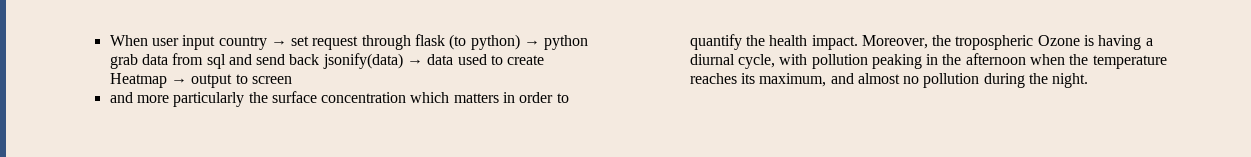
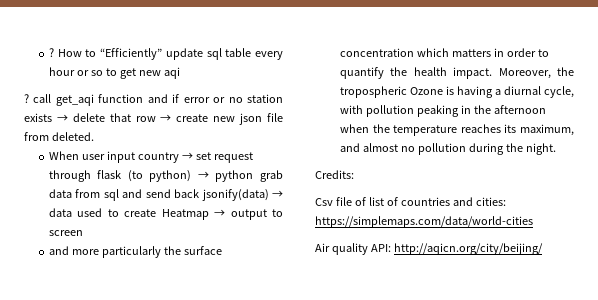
(109, 40) none -> [48,48,283,60] [48,67,180,79] [24,94,284,106] [24,113,283,125] [24,132,94,141] ? How to “Efficiently” update sql table every hour or so to get new aqi // ? call get_aqi function and if error or no station exists → delete that row → create new json file from deleted. //
(1089, 80) none -> [315,170,354,179] [315,197,506,206] [315,216,533,228] [315,243,543,255] // Credits: // Csv file of list of countries and cities: https://simplemaps.com/data/world-cities // Air quality API: http://aqicn.org/city/beijing/

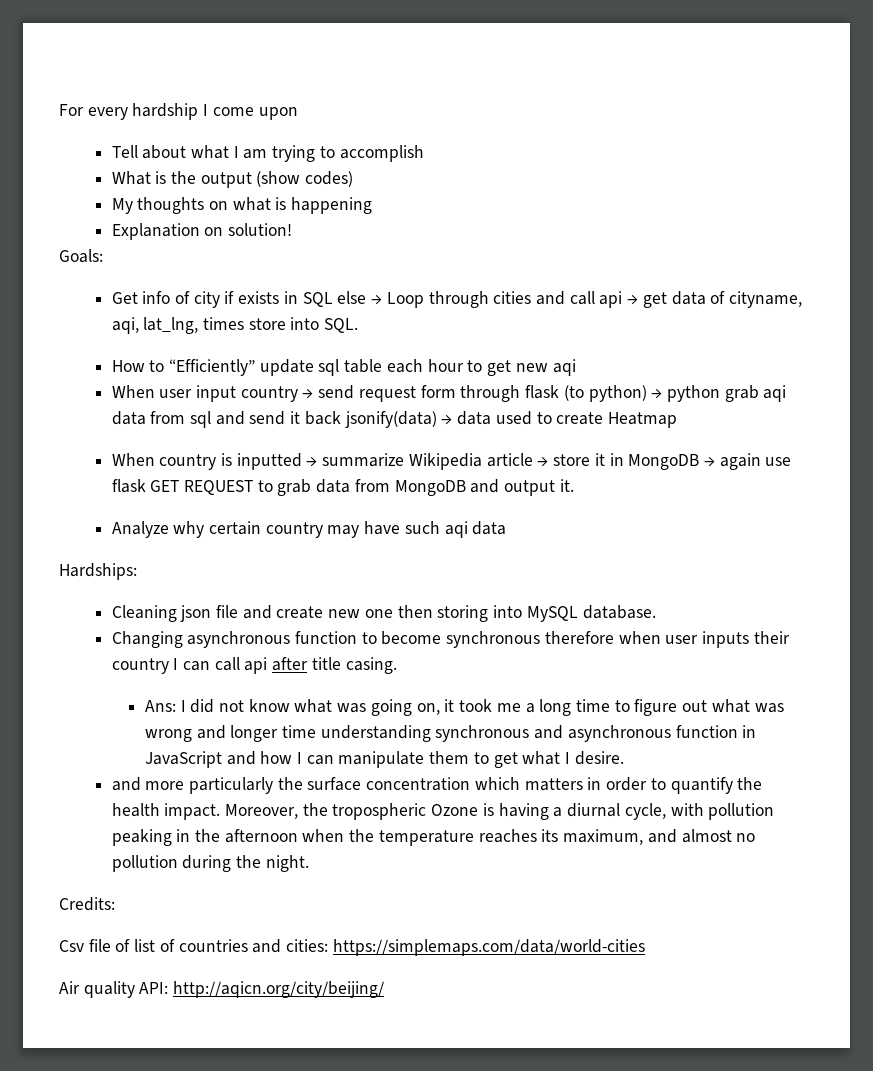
[48,48,54,57] ? -> [59,103,298,120] [111,145,424,162] [111,171,354,188] [111,197,373,214] [111,223,293,240] [59,249,103,263] [111,291,803,308] [111,317,359,334] For every hardship I come upon // Tell about what I am trying to accomplish // What is the output (show codes) // My thoughts on what is happening // Explanation on solution! // Goals: // Get info of city if exists in SQL else → Loop through cities and call api → get data of cityname, aqi, lat_lng, times store into SQL. //
[254,51,283,60] [48,67,103,76] every hour or so -> [386,359,464,373] each hour
[24,94,284,106] [24,113,283,125] [24,132,94,141] // ? call get_aqi function and if error or no station exists → delete that row → create new json file from deleted. -> (576, 367) none
[195,152,253,163] set request -> [318,385,456,402] send request form
(283, 176) none -> [763,385,787,402] aqi
(171, 193) none -> [290,411,301,424] it
[214,209,283,220] [48,230,83,236] → output to screen -> [111,453,792,470] [111,479,574,496] [111,521,507,538] [59,563,137,580] [111,605,656,622] [111,631,790,648] [111,657,397,674] [144,699,784,716] [144,725,757,742] [144,751,624,768] // When country is inputted → summarize Wikipedia article → store it in MongoDB → again use flask GET REQUEST to grab data from MongoDB and output it. // Analyze why certain country may have such aqi data // Hardships: // Cleaning json file and create new one then storing into MySQL database. // Changing asynchronous function to become synchronous therefore when user inputs their country I can call api after title casing. // Ans: I did not know what was going on, it took me a long time to figure out what was wrong and longer time understanding synchronous and asynchronous function in JavaScript and how I can manipulate them to get what I desire.

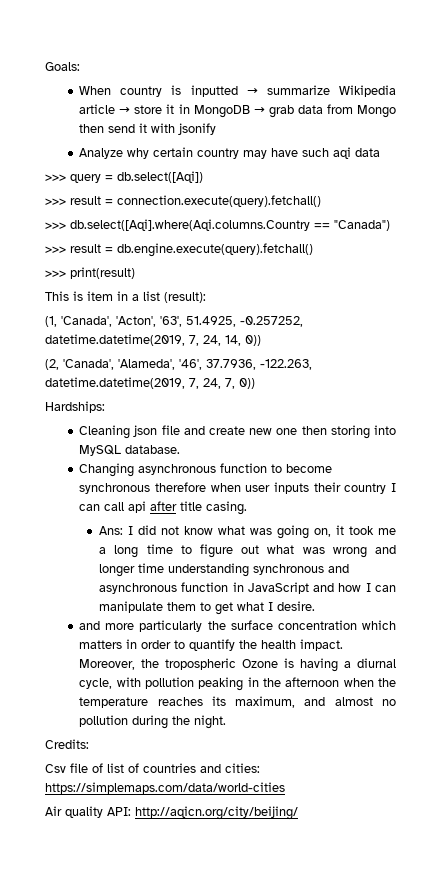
[59,103,298,120] [111,145,424,162] [111,171,354,188] [111,197,373,214] [111,223,293,240] [59,249,103,263] [111,291,803,308] [111,317,359,334] [111,359,576,376] [111,385,787,402] [111,411,677,428] For every hardship I come upon // Tell about what I am trying to accomplish // What is the output (show codes) // My thoughts on what is happening // Explanation on solution! // Goals: // Get info of city if exists in SQL else → Loop through cities and call api → get data of cityname, aqi, lat_lng, times store into SQL. // How to “Efficiently” update sql table each hour to get new aqi // When user input country → send request form through flask (to python) → python grab aqi data from sql and send it back jsonify(data) → data used to create Heatmap -> [45,62,80,71] Goals:
[719,453,792,470] [111,479,574,496] again use flask GET REQUEST to grab data from MongoDB and output it. -> [268,104,397,118] [79,123,217,135] grab data from Mongo then send it with jsonify
(507, 528) none -> [45,171,203,183] [45,195,321,207] [45,219,390,231] [45,243,313,257] [45,267,135,279] [45,291,206,303] [45,316,303,327] [45,334,261,346] [45,359,312,370] [45,377,255,389] // >>> query = db.select([Aqi]) // >>> result = connection.execute(query).fetchall() // >>> db.select([Aqi].where(Aqi.columns.Country == "Canada") // >>> result = db.engine.execute(query).fetchall() // >>> print(result) // This is item in a list (result): // (1, 'Canada', 'Acton', '63', 51.4925, -0.257252, datetime.datetime(2019, 7, 24, 14, 0)) // (2, 'Canada', 'Alameda', '46', 37.7936, -122.263, datetime.datetime(2019, 7, 24, 7, 0))

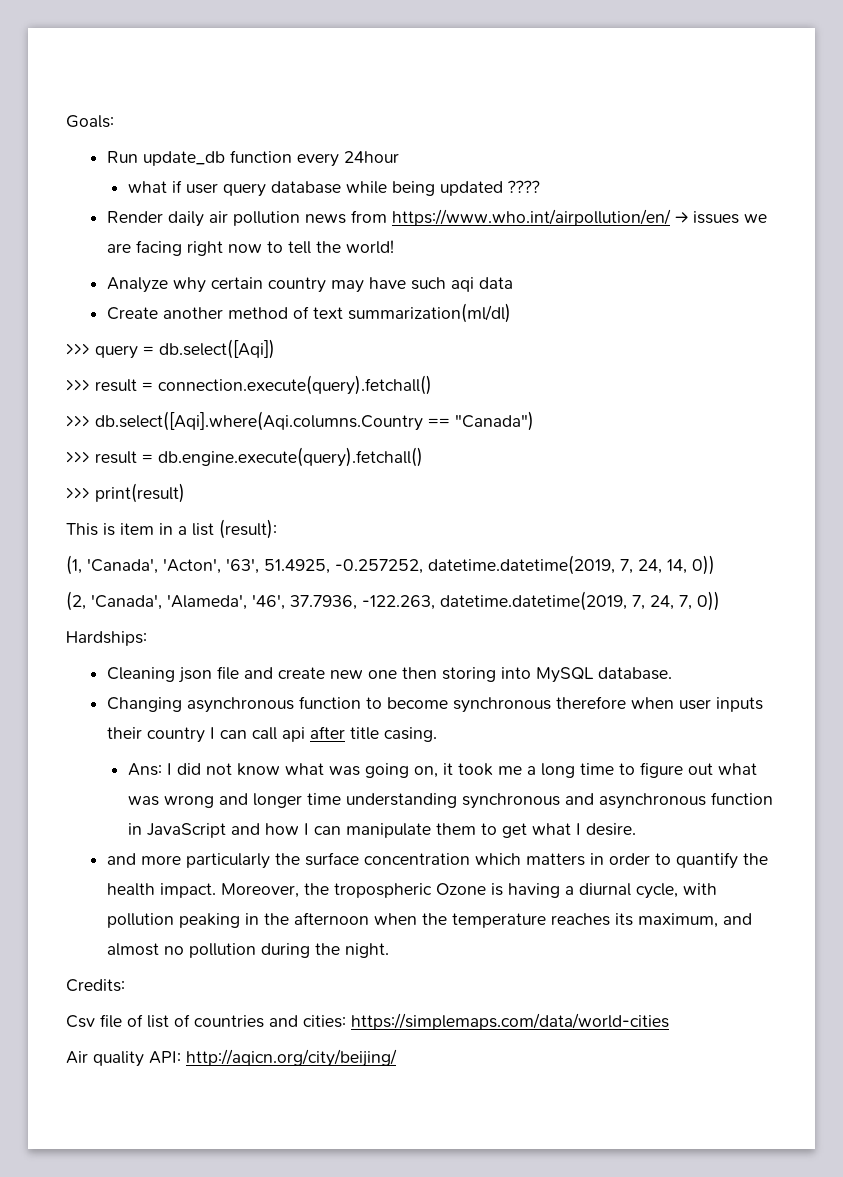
[79,85,396,97] [79,104,397,118] [79,123,217,135] When country is inputted → summarize Wikipedia article → store it in MongoDB → grab data from Mongo then send it with jsonify -> [106,150,399,167] [127,180,540,197] [106,209,767,227] [106,240,394,256] Run update_db function every 24hour // what if user query database while being updated ???? // Render daily air pollution news from https://www.who.int/airpollution/en/ → issues we are facing right now to tell the world!
(381, 152) none -> [106,303,511,323] // Create another method of text summarization(ml/dl)

